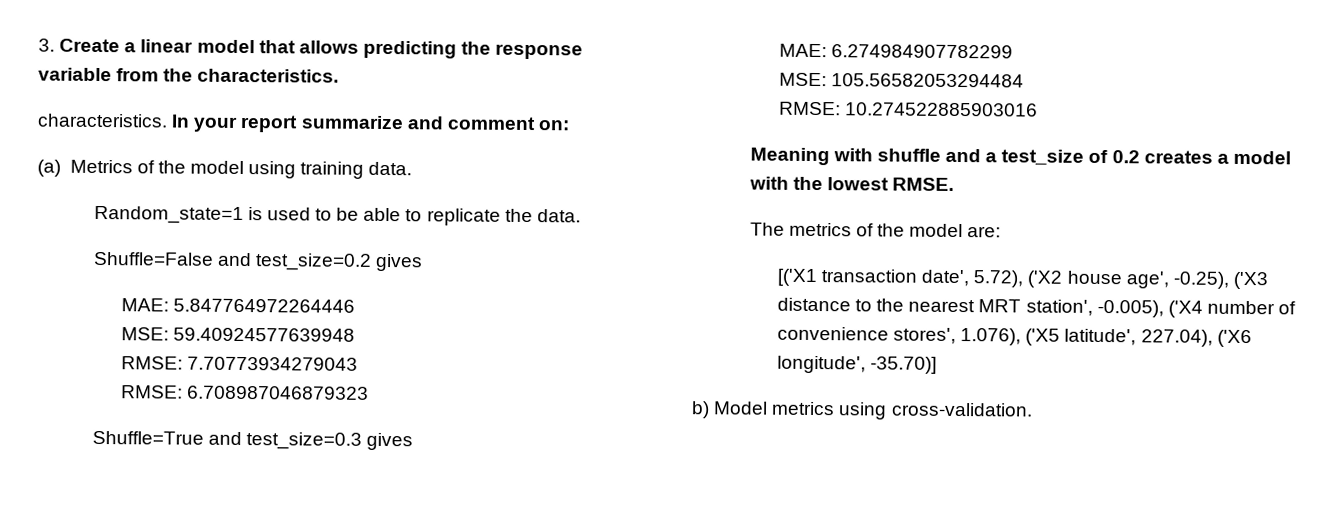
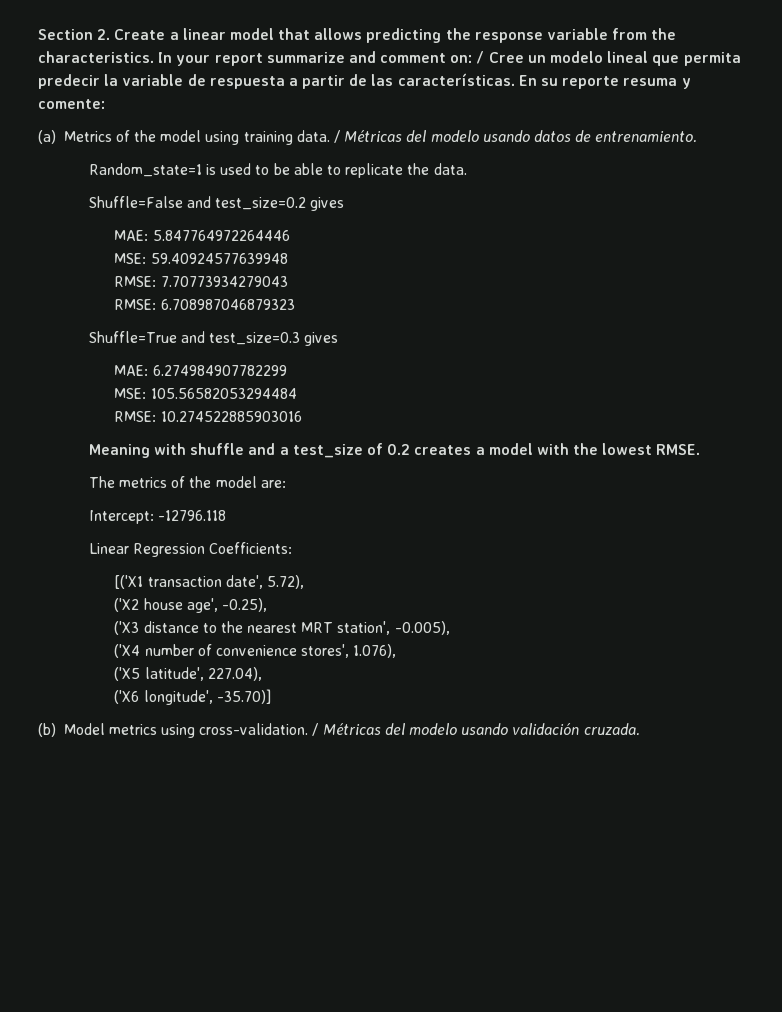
[38,38,55,52] 3. -> [38,29,111,40] Section 2.
[37,113,168,128] // characteristics. -> (154, 57) none
(570, 125) none -> [476,51,741,66] [38,73,691,89] [38,99,105,109] / Cree un modelo lineal que permita predecir la variable de respuesta a partir de las características. En su reporte resuma y comente:
(413, 168) none -> [334,130,698,143] / Métricas del modelo usando datos de entrenamiento.
(1002, 232) none -> [88,510,227,524] [88,542,293,557] // Intercept: -12796.118 // Linear Regression Coefficients:
(1024, 279) none -> (304, 582) //
(1229, 280) none -> (267, 605) //
(1164, 308) none -> (450, 628) //
(1022, 337) none -> (397, 651) //
(1213, 338) none -> (262, 674) //
[691,401,710,419] b) -> [38,723,56,737] (b)
(1033, 409) none -> [312,723,640,736] / Métricas del modelo usando validación cruzada.

